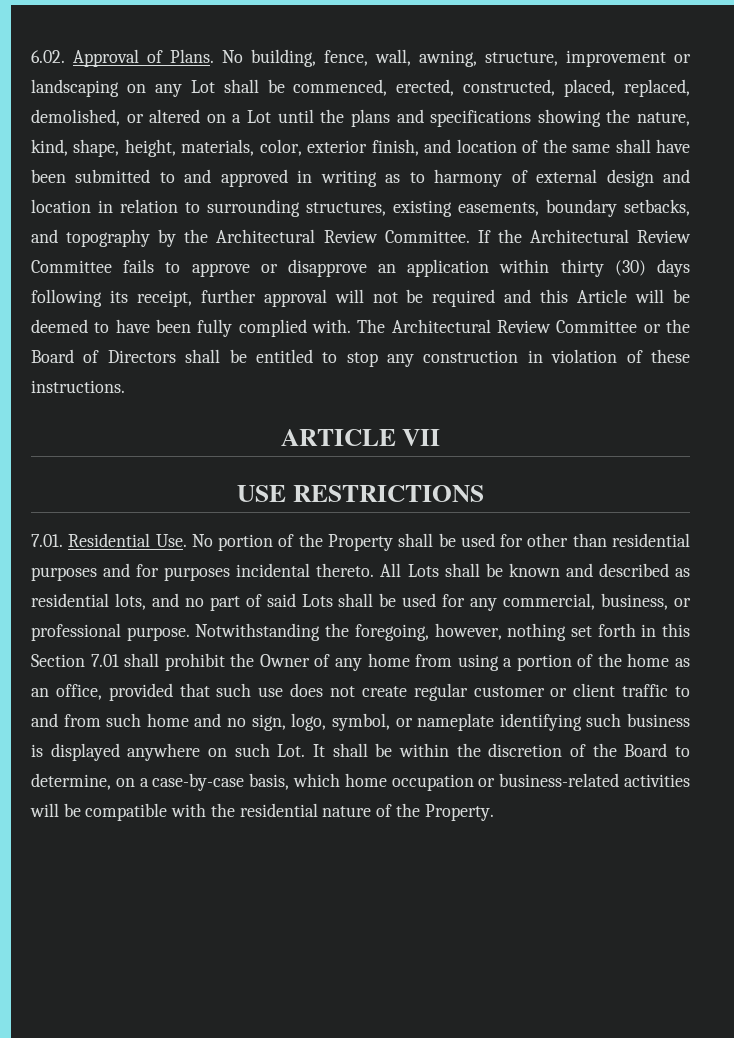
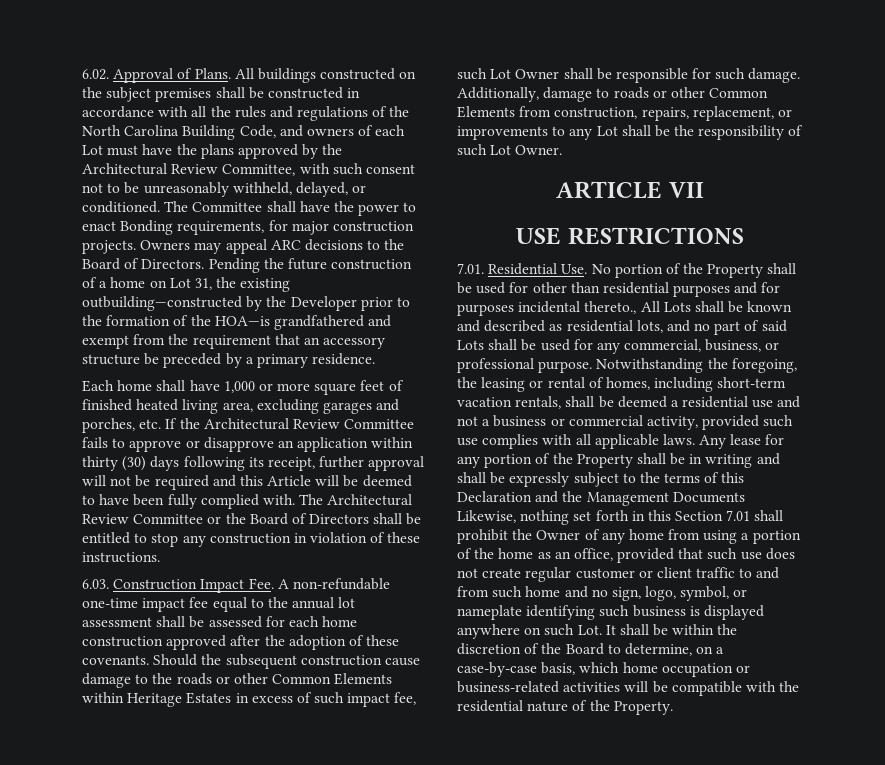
[222,49,691,67] [31,79,690,97] [31,109,691,127] [31,139,690,157] [31,169,690,187] [31,199,690,217] [31,229,470,247] No building, fence, wall, awning, structure, improvement or landscaping on any Lot shall be commenced, erected, constructed, placed, replaced, demolished, or altered on a Lot until the plans and specifications showing the nature, kind, shape, height, materials, color, exterior finish, and location of the same shall have been submitted to and approved in writing as to harmony of external design and location in relation to surrounding structures, existing easements, boundary setbacks, and topography by the Architectural Review Committee. -> [234,68,417,83] [82,87,361,102] [82,106,410,121] [82,125,406,140] [82,144,343,159] [82,163,415,176] [82,182,367,197] [82,201,417,216] [82,220,414,235] [82,239,405,254] [82,258,413,273] [82,277,291,292] [82,296,410,311] [82,315,392,330] [82,334,386,349] [82,353,376,368] [82,380,404,395] [82,399,400,414] [82,418,162,433] All buildings constructed on the subject premises shall be constructed in accordance with all the rules and regulations of the North Carolina Building Code, and owners of each Lot must have the plans approved by the Architectural Review Committee, with such consent not to be unreasonably withheld, delayed, or conditioned. The Committee shall have the power to enact Bonding requirements, for major construction projects. Owners may appeal ARC decisions to the Board of Directors. Pending the future construction of a home on Lot 31, the existing outbuilding—constructed by the Developer prior to the formation of the HOA—is grandfathered and exempt from the requirement that an accessory structure be preceded by a primary residence. // Each home shall have 1,000 or more square feet of finished heated living area, excluding garages and porches, etc.
(125, 386) none -> [82,578,390,593] [82,597,356,612] [82,616,358,628] [82,635,400,650] [82,654,420,669] [82,673,393,688] [82,692,417,707] [457,68,801,83] [457,87,769,102] [457,106,792,121] [457,125,804,140] [457,144,563,156] // 6.03. Construction Impact Fee. A non-refundable one-time impact fee equal to the annual lot assessment shall be assessed for each home construction approved after the adoption of these covenants. Should the subsequent construction cause damage to the roads or other Common Elements within Heritage Estates in excess of such impact fee, such Lot Owner shall be responsible for such damage. Additionally, damage to roads or other Common Elements from construction, repairs, replacement, or improvements to any Lot shall be the responsibility of such Lot Owner.
[316,563,375,577] thereto. -> [584,301,637,314] thereto.,
[434,623,502,640] however, -> [457,377,787,392] [457,396,801,409] [457,415,794,430] [457,434,785,449] [457,453,780,468] [457,472,745,487] [457,491,745,506] [457,510,516,523] the leasing or rental of homes, including short-term vacation rentals, shall be deemed a residential use and not a business or commercial activity, provided such use complies with all applicable laws. Any lease for any portion of the Property shall be in writing and shall be expressly subject to the terms of this Declaration and the Management Documents Likewise,

